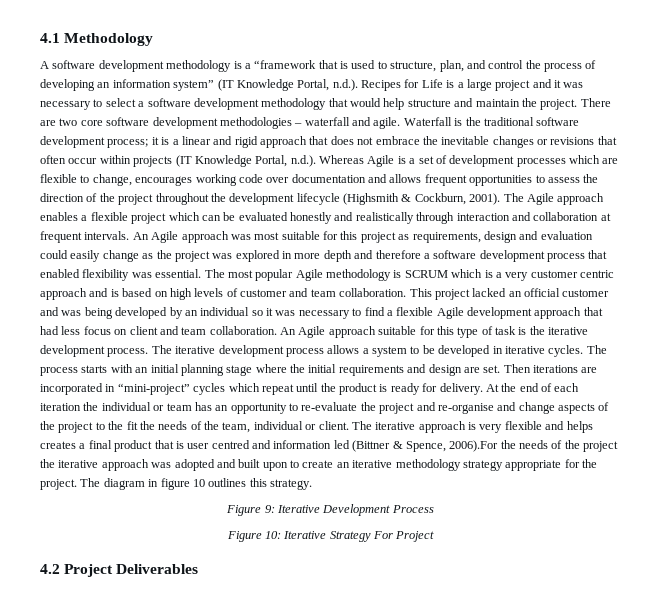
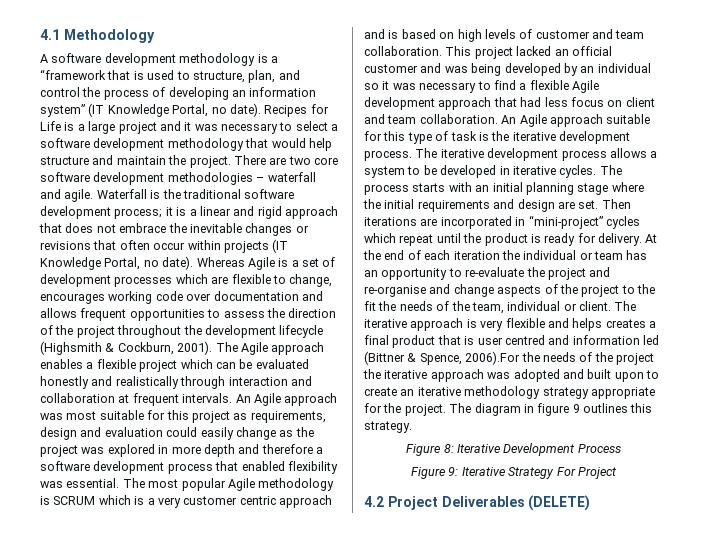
[332,79,358,91] n.d.). -> [211,103,261,117] no date).
[290,155,316,167] n.d.). -> [143,256,194,270] no date).
[192,479,205,487] 10 -> [572,404,580,413] 9
[264,505,275,513] 9: -> [443,444,454,453] 8:
[264,531,281,539] 10: -> [448,467,459,476] 9:
(199, 569) none -> [528,495,591,511] (DELETE)

